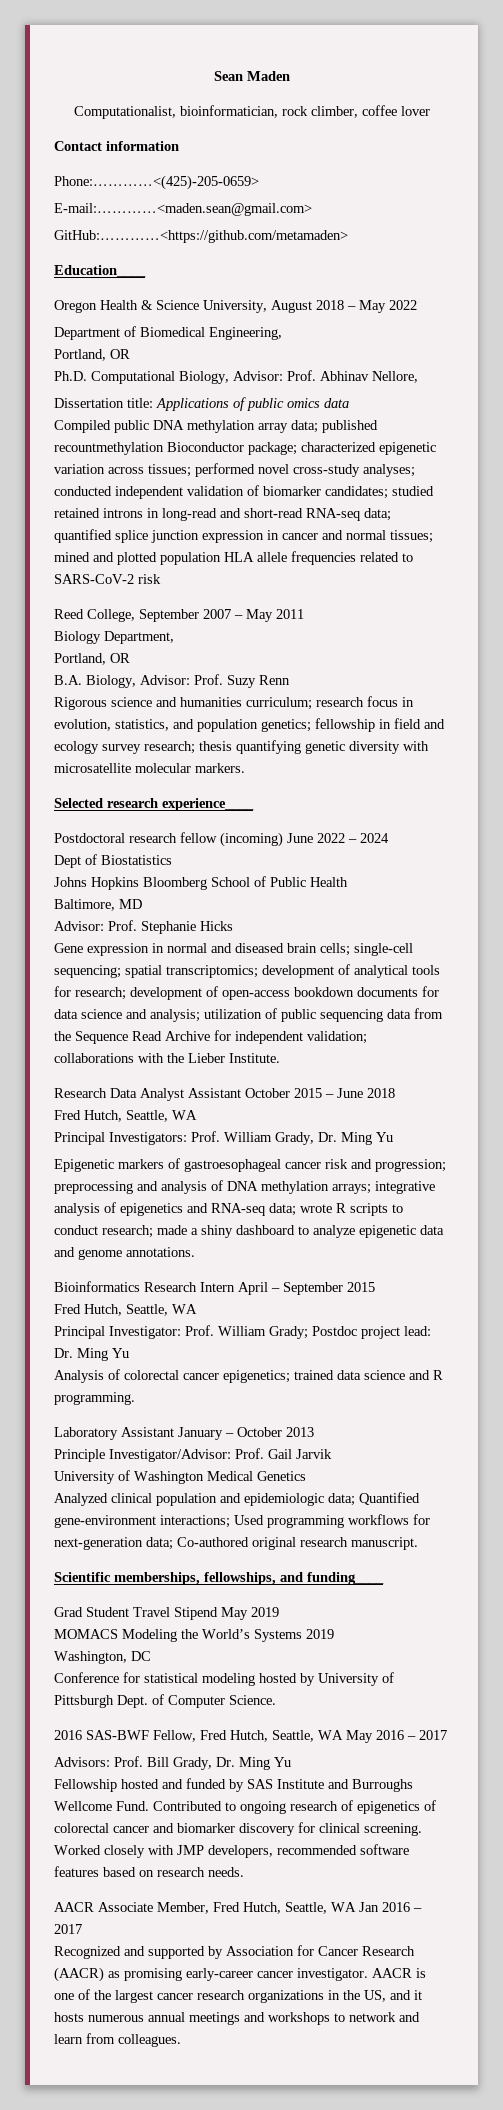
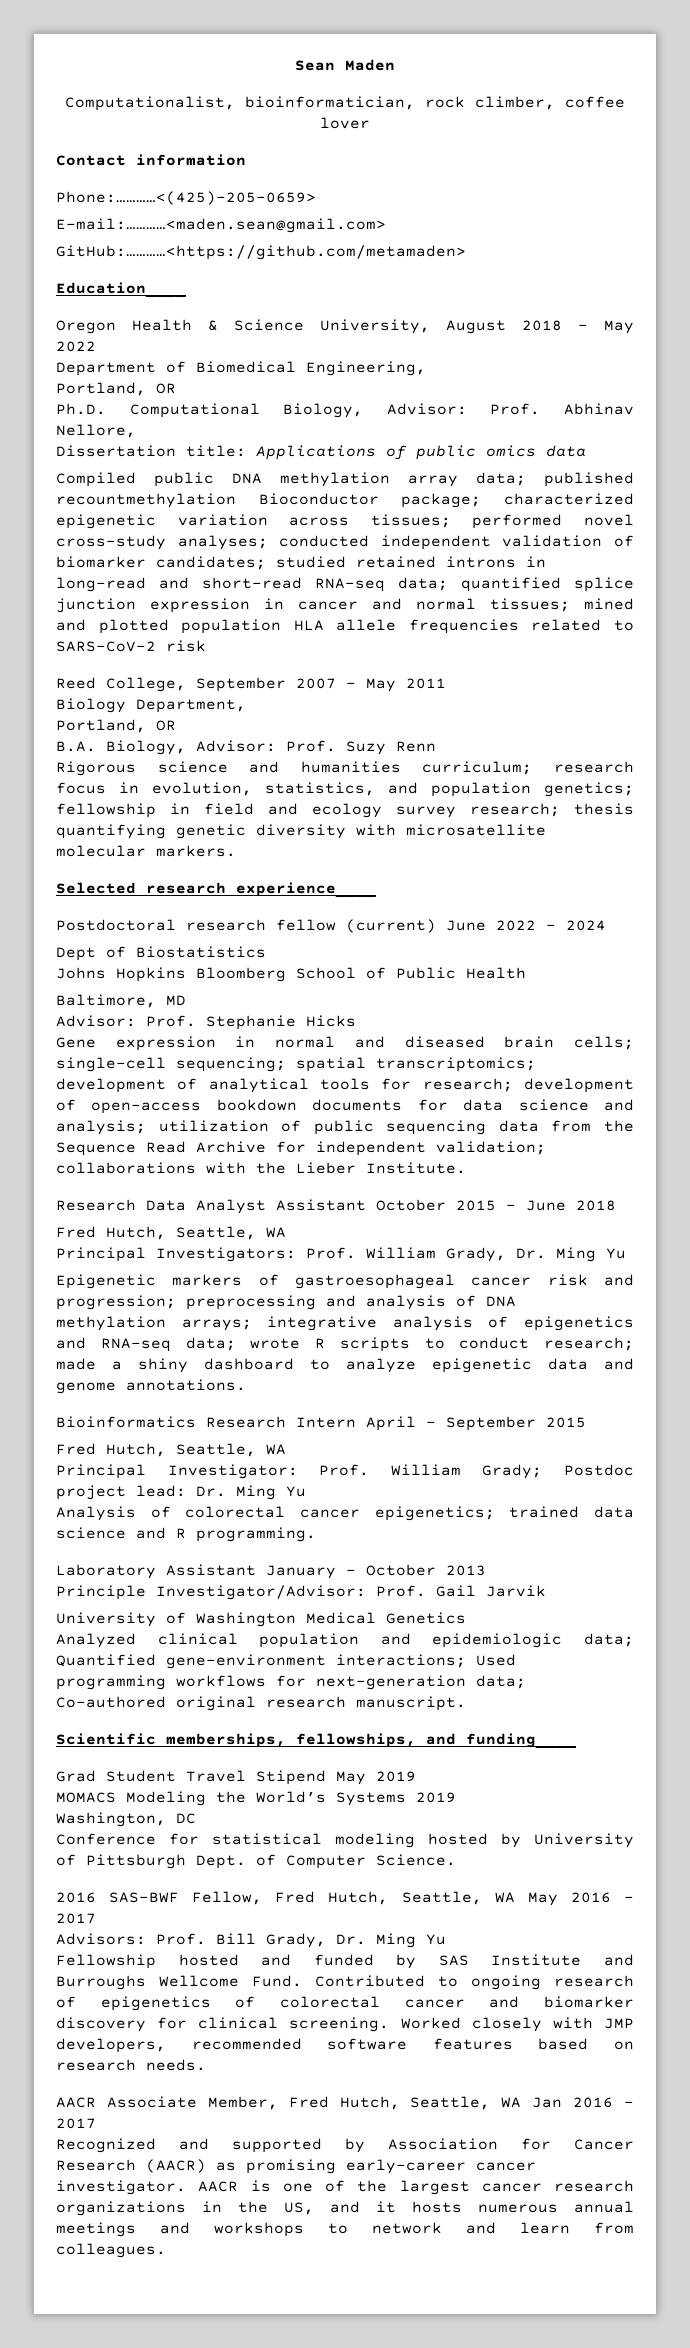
[220,832,283,847] (incoming) -> [346,919,436,933] (current)

